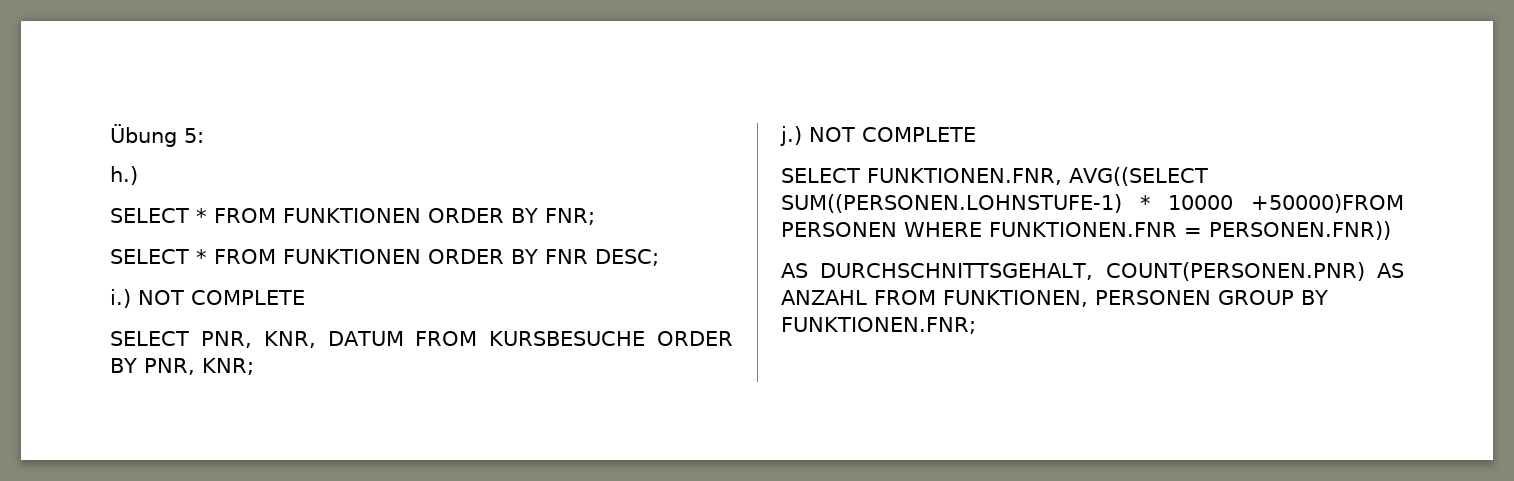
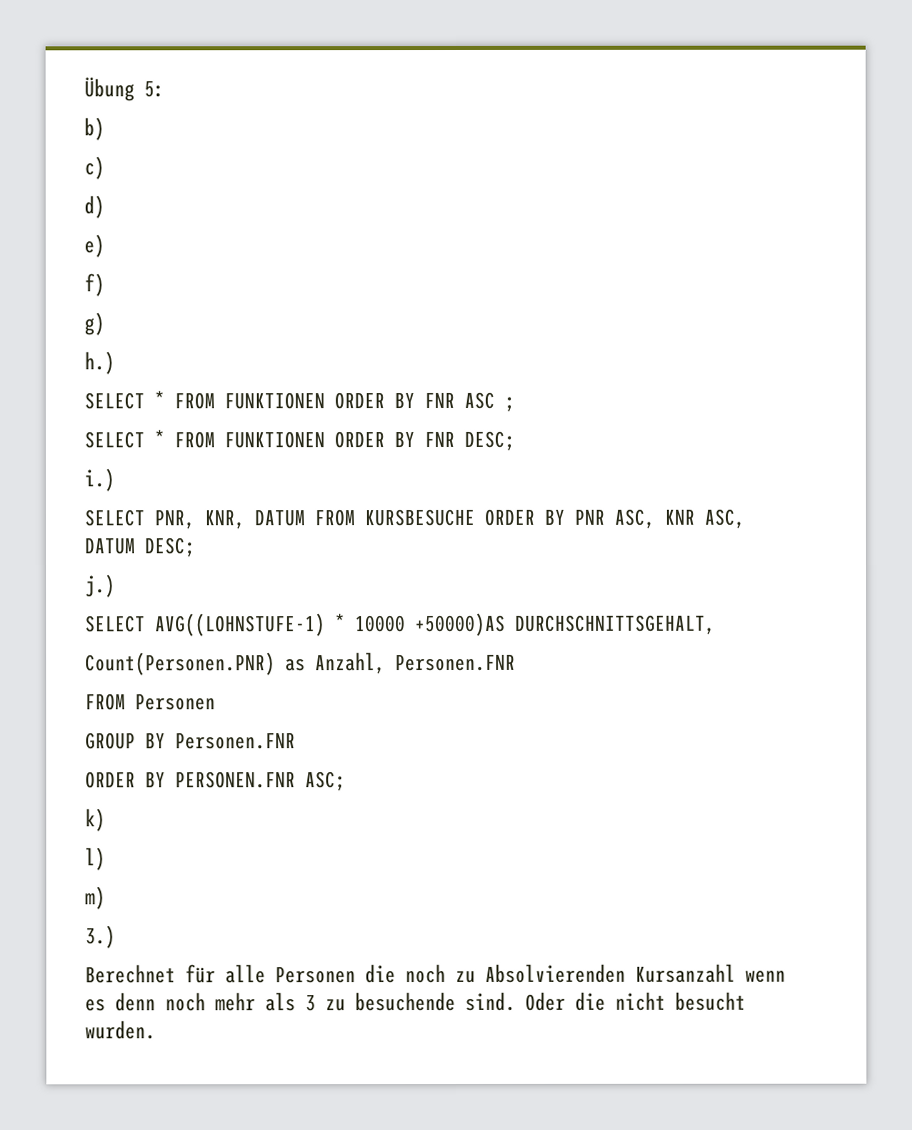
(204, 135) none -> [84,117,105,141] [84,156,105,180] [84,195,105,219] [84,234,105,258] [84,273,105,297] [84,312,105,336] // b) // c) // d) // e) // f) // g)
[544,208,595,225] FNR; -> [424,391,515,412] FNR ASC ;
[138,290,305,305] NOT COMPLETE -> (115, 480) none
[143,358,254,375] PNR, KNR; -> [574,508,745,529] [84,537,195,558] PNR ASC, KNR ASC, DATUM DESC;
[809,127,976,142] [781,167,1208,186] [781,194,1404,213] [781,221,1391,240] [781,262,1404,281] [781,290,1328,307] [781,317,976,334] NOT COMPLETE // SELECT FUNKTIONEN.FNR, AVG((SELECT SUM((PERSONEN.LOHNSTUFE-1) * 10000 +50000)FROM PERSONEN WHERE FUNKTIONEN.FNR = PERSONEN.FNR)) // AS DURCHSCHNITTSGEHALT, COUNT(PERSONEN.PNR) AS ANZAHL FROM FUNKTIONEN, PERSONEN GROUP BY FUNKTIONEN.FNR; -> [85,612,716,637] [85,652,516,676] [85,693,216,711] [85,732,296,750] [85,771,346,792] [85,808,106,832] [85,847,106,871] [85,886,106,910] [85,925,116,949] [85,963,786,984] [85,991,746,1012] [85,1020,156,1040] // SELECT AVG((LOHNSTUFE-1) * 10000 +50000)AS DURCHSCHNITTSGEHALT, // Count(Personen.PNR) as Anzahl, Personen.FNR // FROM Personen // GROUP BY Personen.FNR // ORDER BY PERSONEN.FNR ASC; // k) // l) // m) // 3.) // Berechnet für alle Personen die noch zu Absolvierenden Kursanzahl wenn es denn noch mehr als 3 zu besuchende sind. Oder die nicht besucht wurden.

